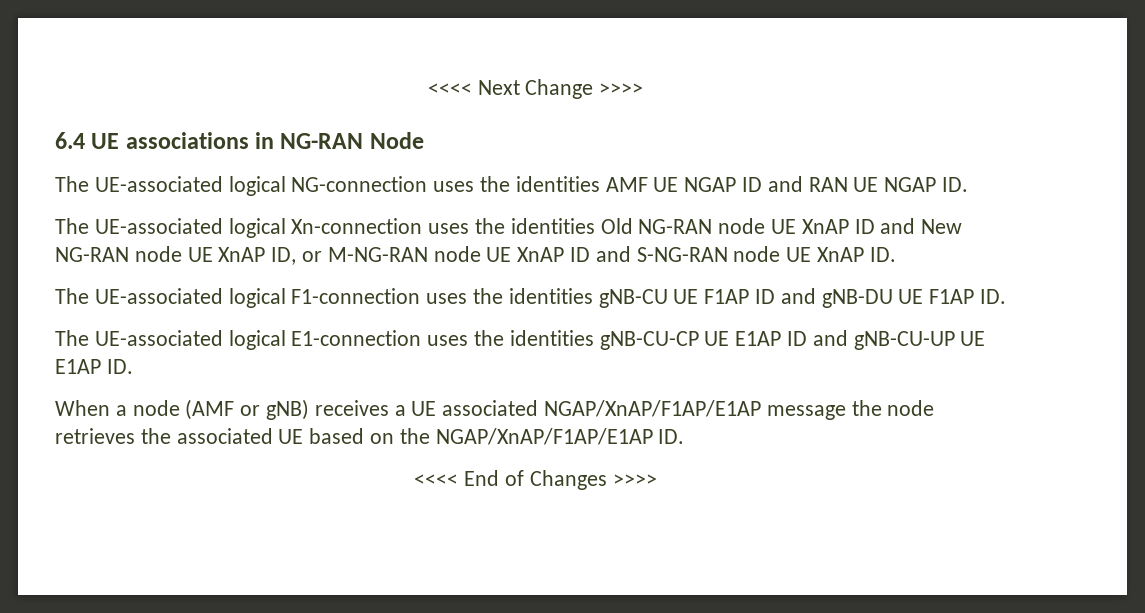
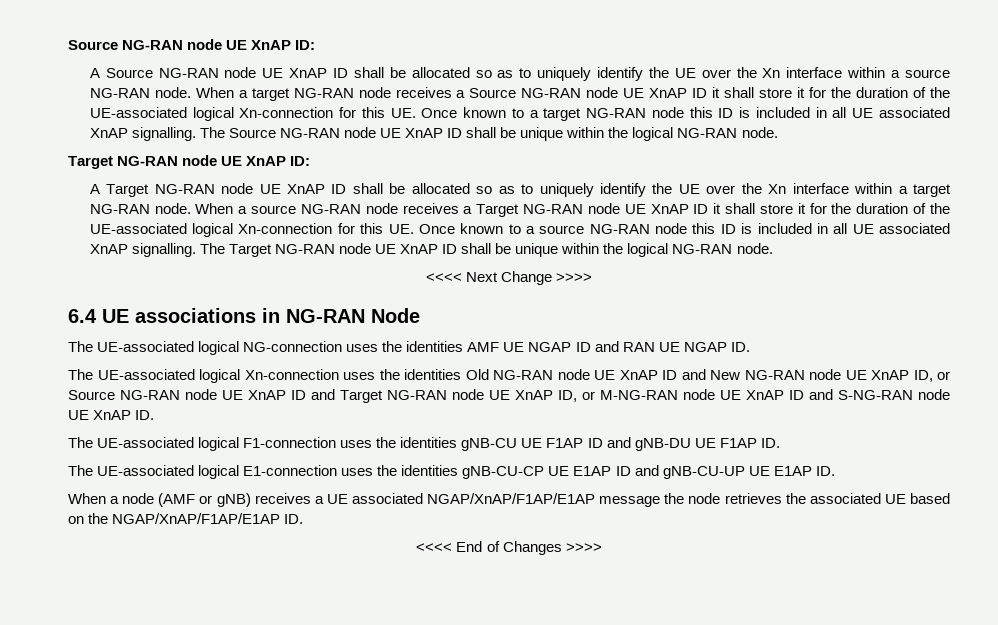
(427, 89) none -> [68,39,316,50] [89,67,950,81] [89,87,950,101] [89,107,951,121] [89,127,778,141] [68,155,311,169] [89,183,952,197] [89,203,951,217] [89,223,951,237] [89,243,773,257] Source NG-RAN node UE XnAP ID: // A Source NG-RAN node UE XnAP ID shall be allocated so as to uniquely identify the UE over the Xn interface within a source NG-RAN node. When a target NG-RAN node receives a Source NG-RAN node UE XnAP ID it shall store it for the duration of the UE-associated logical Xn-connection for this UE. Once known to a target NG-RAN node this ID is included in all UE associated XnAP signalling. The Source NG-RAN node UE XnAP ID shall be unique within the logical NG-RAN node. // Target NG-RAN node UE XnAP ID: // A Target NG-RAN node UE XnAP ID shall be allocated so as to uniquely identify the UE over the Xn interface within a target NG-RAN node. When a source NG-RAN node receives a Target NG-RAN node UE XnAP ID it shall store it for the duration of the UE-associated logical Xn-connection for this UE. Once known to a source NG-RAN node this ID is included in all UE associated XnAP signalling. The Target NG-RAN node UE XnAP ID shall be unique within the logical NG-RAN node. //
(323, 256) none -> [68,389,595,403] Source NG-RAN node UE XnAP ID and Target NG-RAN node UE XnAP ID, or

